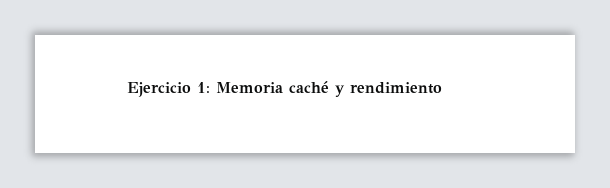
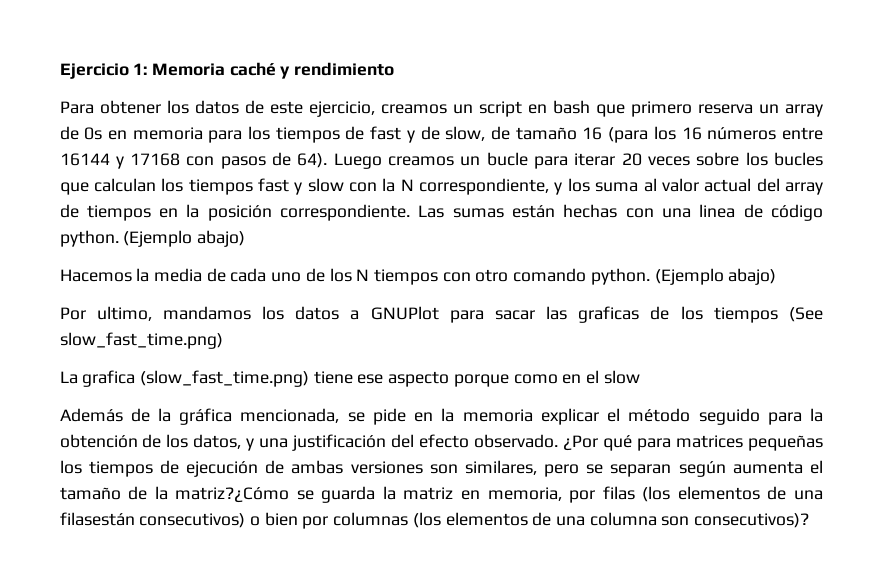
(443, 88) none -> [59,100,823,117] [59,126,824,143] [59,152,824,169] [59,178,823,195] [59,204,823,221] [59,230,245,247] [59,268,777,285] [59,306,823,323] [59,332,223,349] [59,370,640,387] [59,408,824,425] [59,434,823,451] [59,460,823,477] [59,486,824,503] [59,512,810,529] // Para obtener los datos de este ejercicio, creamos un script en bash que primero reserva un array de 0s en memoria para los tiempos de fast y de slow, de tamaño 16 (para los 16 números entre 16144 y 17168 con pasos de 64). Luego creamos un bucle para iterar 20 veces sobre los bucles que calculan los tiempos fast y slow con la N correspondiente, y los suma al valor actual del array de tiempos en la posición correspondiente. Las sumas están hechas con una linea de código python. (Ejemplo abajo) // Hacemos la media de cada uno de los N tiempos con otro comando python. (Ejemplo abajo) // Por ultimo, mandamos los datos a GNUPlot para sacar las graficas de los tiempos (See slow_fast_time.png) // La grafica (slow_fast_time.png) tiene ese aspecto porque como en el slow // Además de la gráfica mencionada, se pide en la memoria explicar el método seguido para la obtención de los datos, y una justificación del efecto observado. ¿Por qué para matrices pequeñas los tiempos de ejecución de ambas versiones son similares, pero se separan según aumenta el tamaño de la matriz?¿Cómo se guarda la matriz en memoria, por filas (los elementos de una filasestán consecutivos) o bien por columnas (los elementos de una columna son consecutivos)?

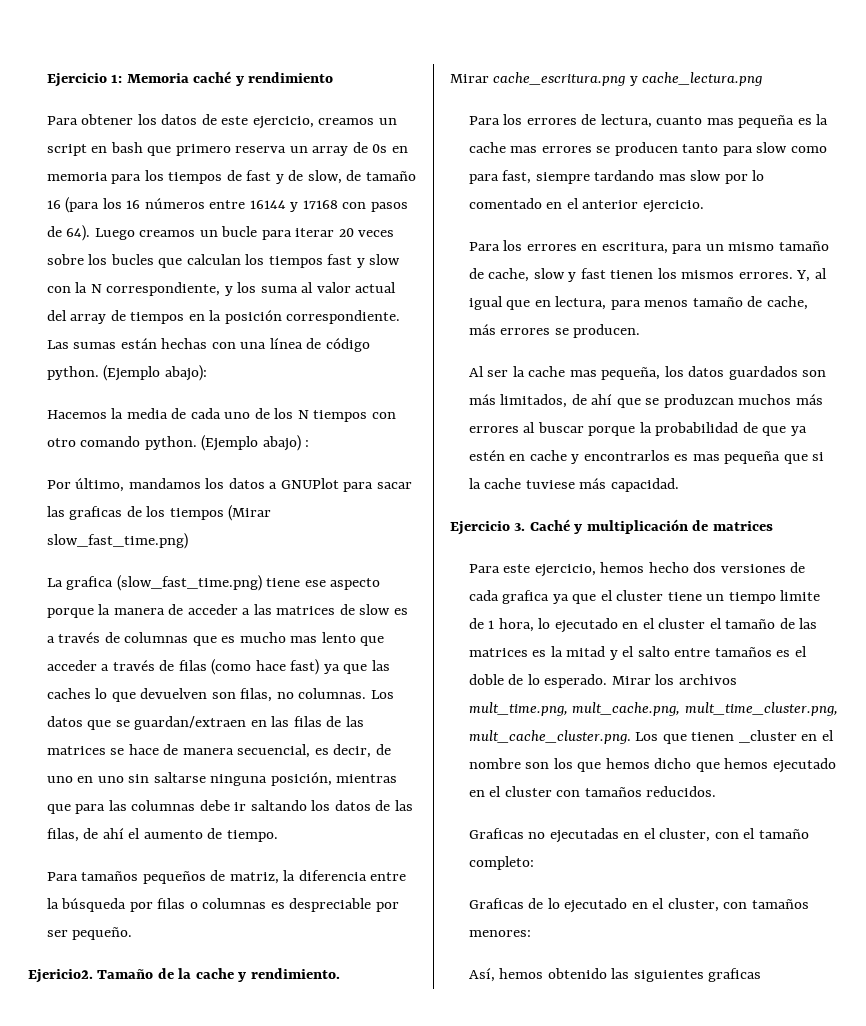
[699,204,736,218] linea -> [269,338,303,349] línea
[196,230,245,247] abajo) -> [164,365,207,381] abajo):
(777, 276) none -> [305,440,310,447] :
[96,306,152,321] ultimo, -> [75,478,125,492] último,
[788,307,823,322] (See -> [228,505,272,521] (Mirar
[513,370,640,384] [59,408,824,425] [59,434,823,451] [59,460,823,477] [59,486,824,503] [59,512,810,529] como en el slow // Además de la gráfica mencionada, se pide en la memoria explicar el método seguido para la obtención de los datos, y una justificación del efecto observado. ¿Por qué para matrices pequeñas los tiempos de ejecución de ambas versiones son similares, pero se separan según aumenta el tamaño de la matriz?¿Cómo se guarda la matriz en memoria, por filas (los elementos de una filasestán consecutivos) o bien por columnas (los elementos de una columna son consecutivos)? -> [98,604,408,615] [46,632,385,646] [46,659,390,675] [46,688,394,702] [46,716,364,730] [46,744,391,758] [46,772,398,786] [46,800,413,814] [46,828,278,842] [46,870,407,884] [46,898,399,912] [46,927,133,940] [28,968,340,983] [450,72,763,86] [468,114,829,128] [468,142,827,156] [468,170,765,184] [468,198,704,213] [468,240,829,254] [468,268,827,282] [468,296,808,310] [468,324,641,338] [468,366,827,380] [468,394,823,408] [468,422,807,436] [468,450,825,464] [468,478,679,492] [450,519,773,535] [468,562,806,577] [468,590,821,604] [468,618,817,633] [468,646,807,660] [468,674,737,688] [468,702,838,716] [468,730,834,744] [468,758,836,773] [468,786,717,797] [468,828,809,843] [468,856,534,870] [468,898,809,913] [468,930,531,937] [468,968,762,982] la manera de acceder a las matrices de slow es a través de columnas que es mucho mas lento que acceder a través de filas (como hace fast) ya que las caches lo que devuelven son filas, no columnas. Los datos que se guardan/extraen en las filas de las matrices se hace de manera secuencial, es decir, de uno en uno sin saltarse ninguna posición, mientras que para las columnas debe ir saltando los datos de las filas, de ahí el aumento de tiempo. // Para tamaños pequeños de matriz, la diferencia entre la búsqueda por filas o columnas es despreciable por ser pequeño. // Ejericio2. Tamaño de la cache y rendimiento. // Mirar cache_escritura.png y cache_lectura.png // Para los errores de lectura, cuanto mas pequeña es la cache mas errores se producen tanto para slow como para fast, siempre tardando mas slow por lo comentado en el anterior ejercicio. // Para los errores en escritura, para un mismo tamaño de cache, slow y fast tienen los mismos errores. Y, al igual que en lectura, para menos tamaño de cache, más errores se producen. // Al ser la cache mas pequeña, los datos guardados son más limitados, de ahí que se produzcan muchos más errores al buscar porque la probabilidad de que ya estén en cache y encontrarlos es mas pequeña que si la cache tuviese más capacidad. // Ejercicio 3. Caché y multiplicación de matrices // Para este ejercicio, hemos hecho dos versiones de cada grafica ya que el cluster tiene un tiempo limite de 1 hora, lo ejecutado en el cluster el tamaño de las matrices es la mitad y el salto entre tamaños es el doble de lo esperado. Mirar los archivos mult_time.png, mult_cache.png, mult_time_cluster.png, mult_cache_cluster.png. Los que tienen _cluster en el nombre son los que hemos dicho que hemos ejecutado en el cluster con tamaños reducidos. // Graficas no ejecutadas en el cluster, con el tamaño completo: // Graficas de lo ejecutado en el cluster, con tamaños menores: // Así, hemos obtenido las siguientes graficas

